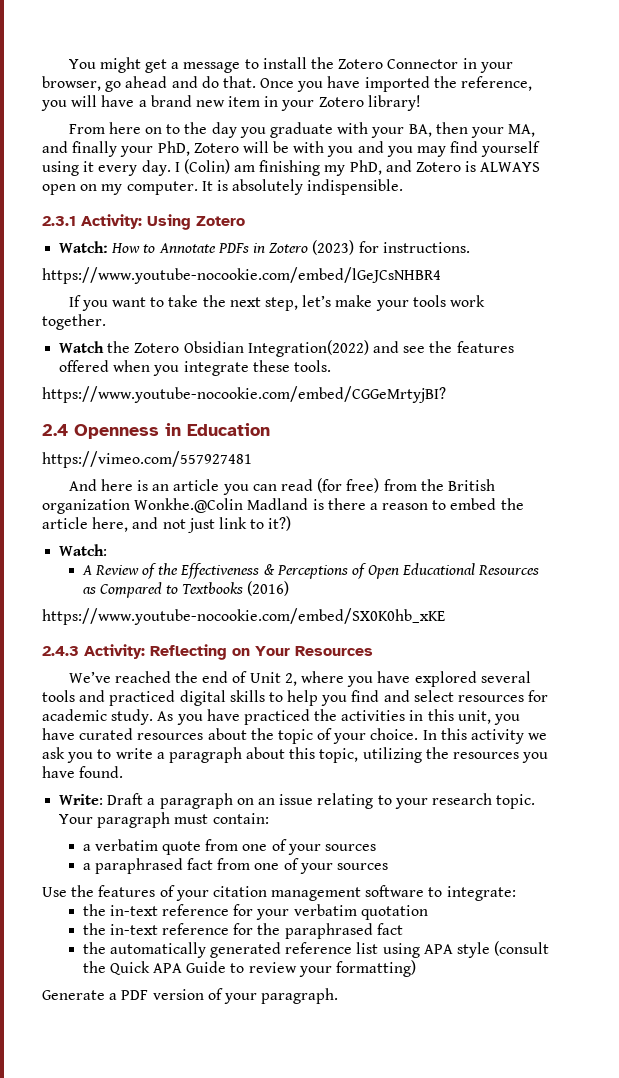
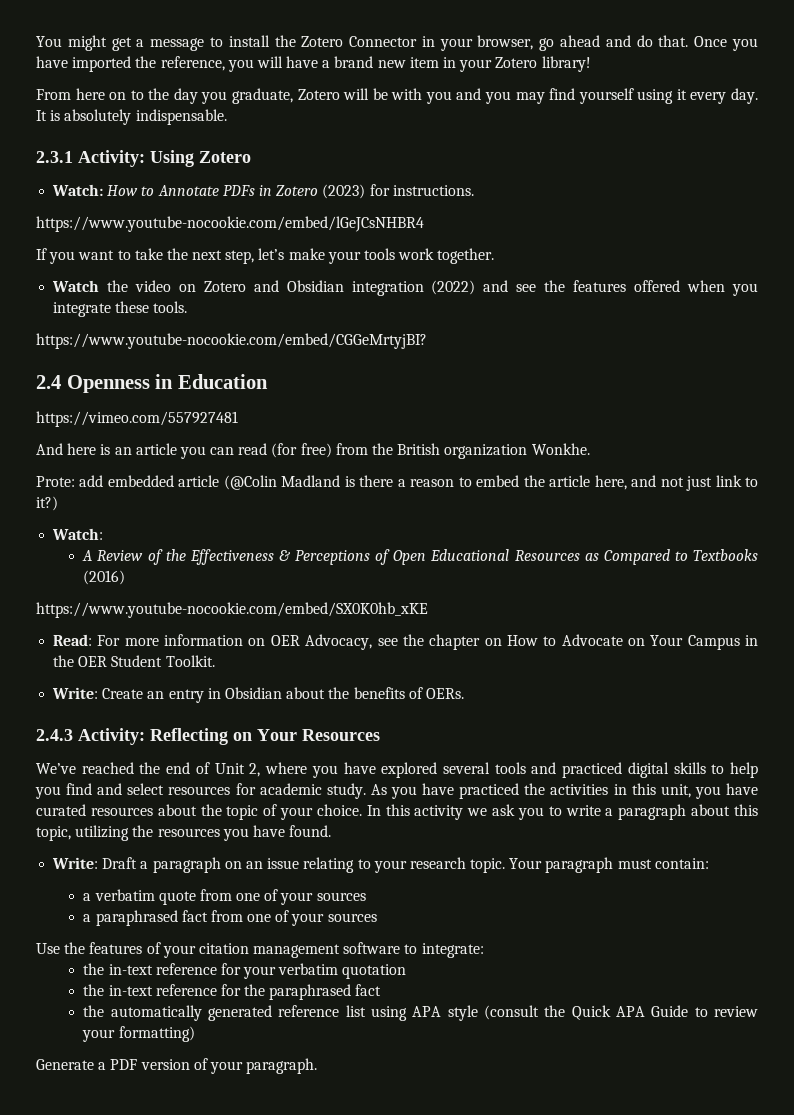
[269,122,536,138] [42,141,190,157] graduate with your BA, then your MA, and finally your PhD, -> [232,88,293,104] graduate,
[174,159,541,176] [42,181,198,195] I (Colin) am finishing my PhD, and Zotero is ALWAYS open on my computer. -> (758, 96) none
[307,179,404,195] indispensible. -> [135,109,227,125] indispensable.
[134,340,369,357] Zotero Obsidian Integration(2022) -> [134,280,476,296] video on Zotero and Obsidian integration (2022)
[134,498,244,513] Wonkhe.@Colin -> [531,443,590,455] [36,475,277,490] Wonkhe. // Prote: add embedded article (@Colin
(445, 616) none -> [53,634,759,650] [53,655,215,667] [52,687,464,703] // Read: For more information on OER Advocacy, see the chapter on How to Advocate on Your Campus in the OER Student Toolkit. // Write: Create an entry in Obsidian about the benefits of OERs.

